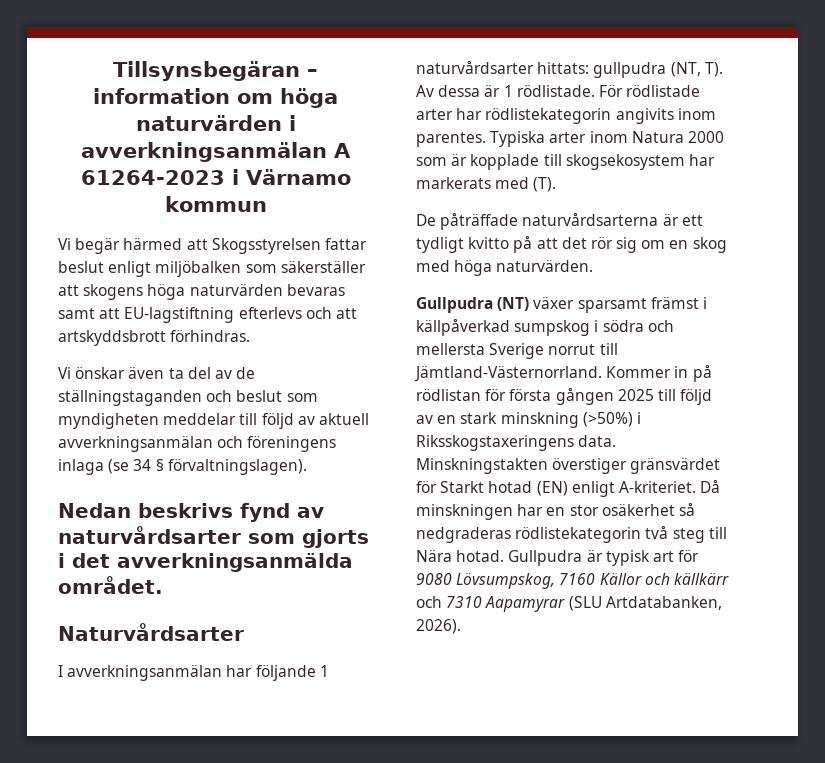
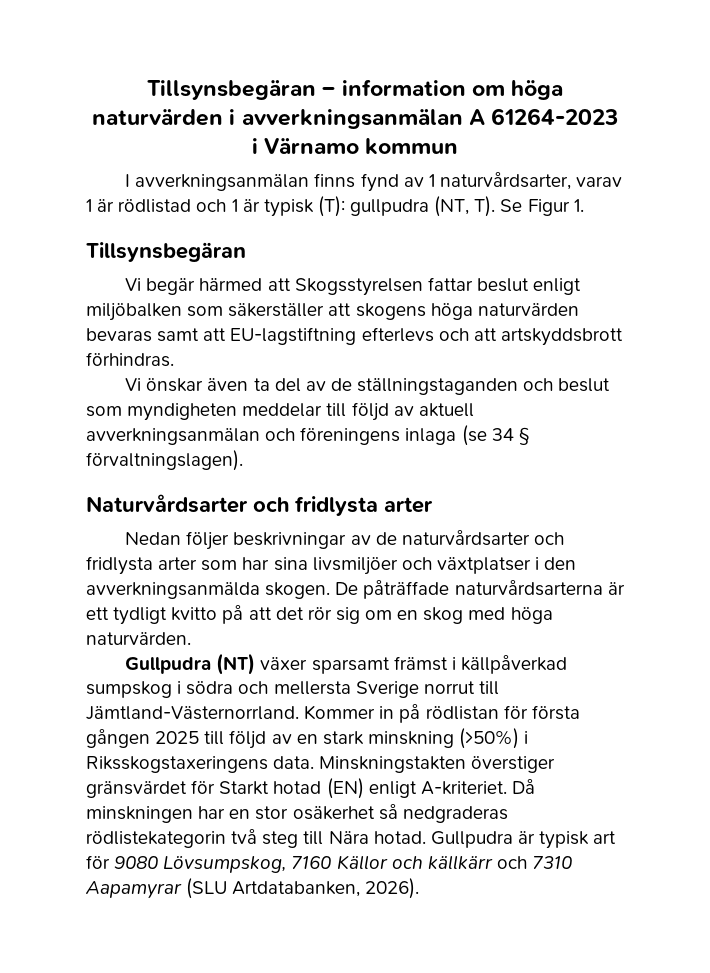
(267, 204) none -> [125,172,623,192] [86,196,584,217] [86,242,246,262] // I avverkningsanmälan finns fynd av 1 naturvårdsarter, varav 1 är rödlistad och 1 är typisk (T): gullpudra (NT, T). Se Figur 1. // Tillsynsbegäran
[58,503,324,522] [58,526,369,548] [58,553,353,572] [58,576,163,594] [58,623,244,641] [58,665,329,681] [416,61,723,78] [416,85,701,97] [416,108,716,124] [416,131,724,147] [416,154,715,170] [416,177,557,192] Nedan beskrivs fynd av naturvårdsarter som gjorts i det avverkningsanmälda området. // Naturvårdsarter // I avverkningsanmälan har följande 1 naturvårdsarter hittats: gullpudra (NT, T). Av dessa är 1 rödlistade. För rödlistade arter har rödlistekategorin angivits inom parentes. Typiska arter inom Natura 2000 som är kopplade till skogsekosystem har markerats med (T). // -> [86,494,433,516] [125,530,564,550] [86,556,577,575] [86,582,331,599] Naturvårdsarter och fridlysta arter // Nedan följer beskrivningar av de naturvårdsarter och fridlysta arter som har sina livsmiljöer och växtplatser i den avverkningsanmälda skogen.

